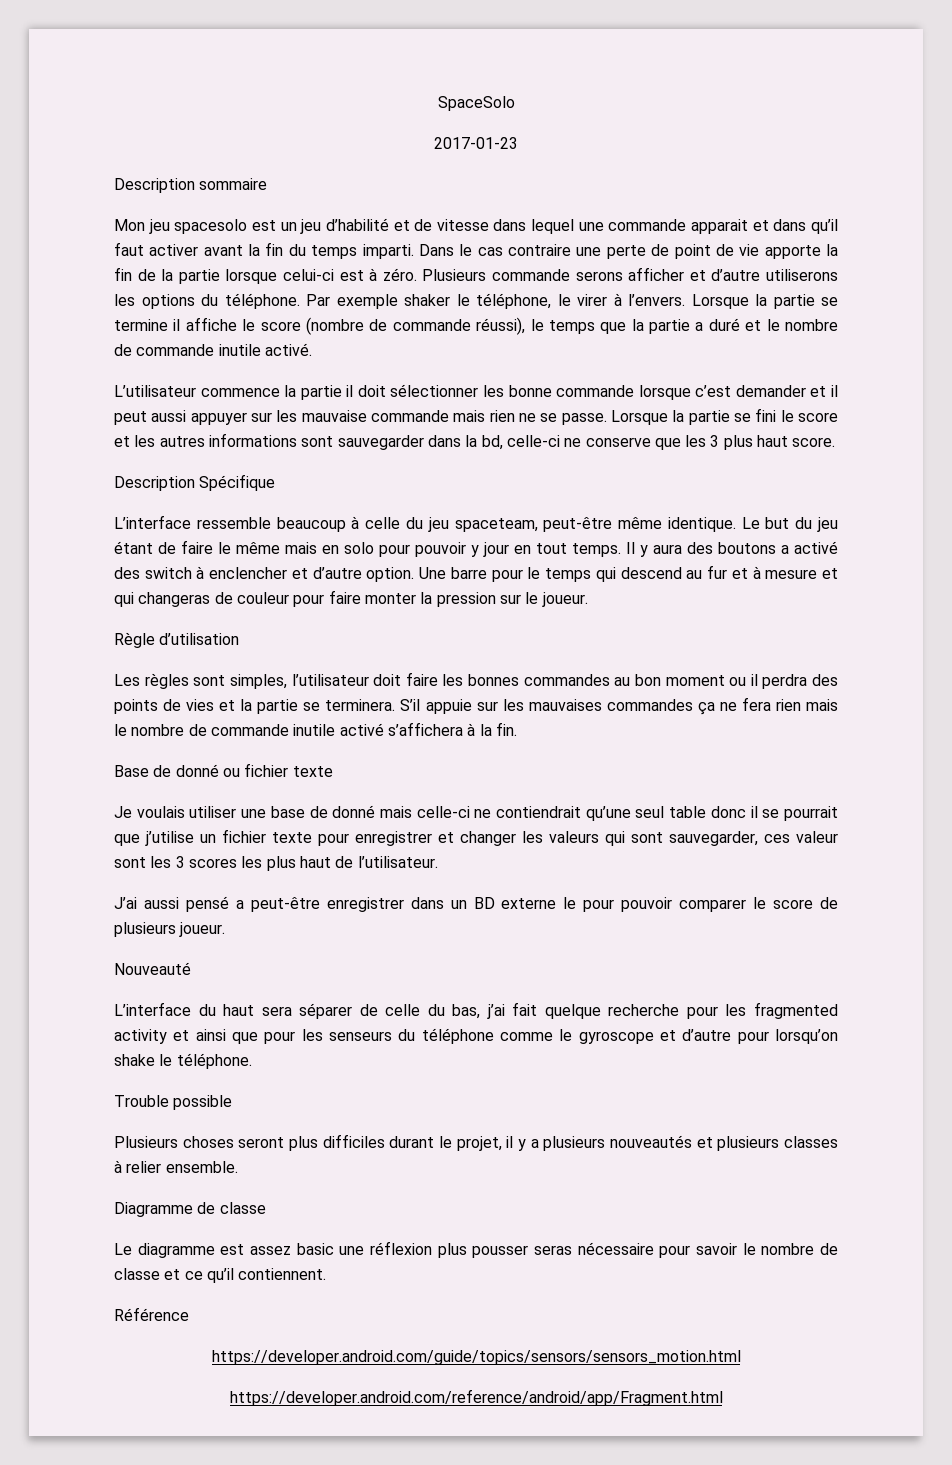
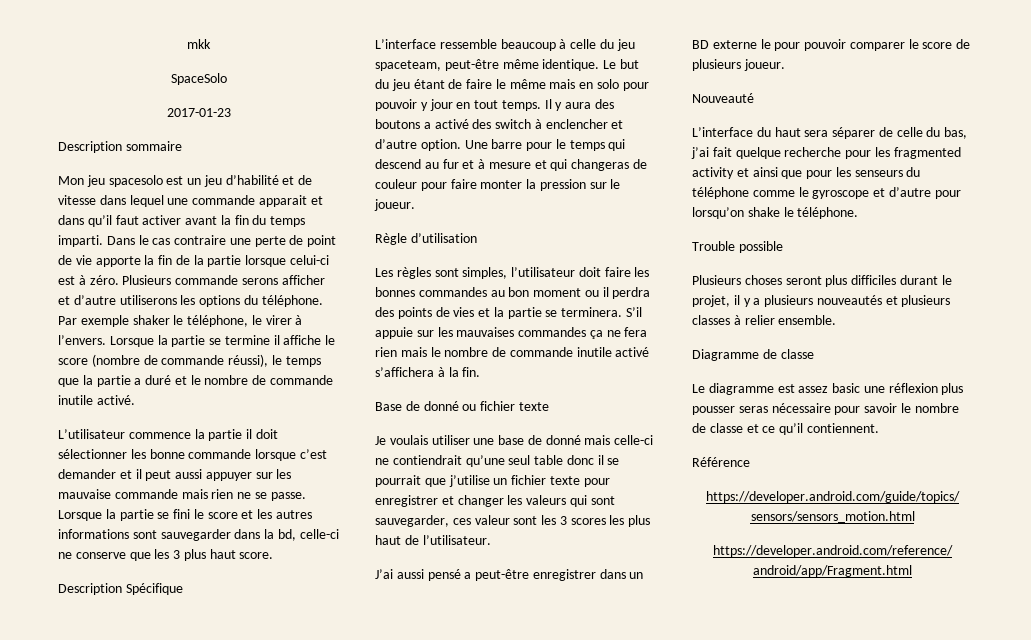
(437, 103) none -> [187,39,211,49] mkk //

